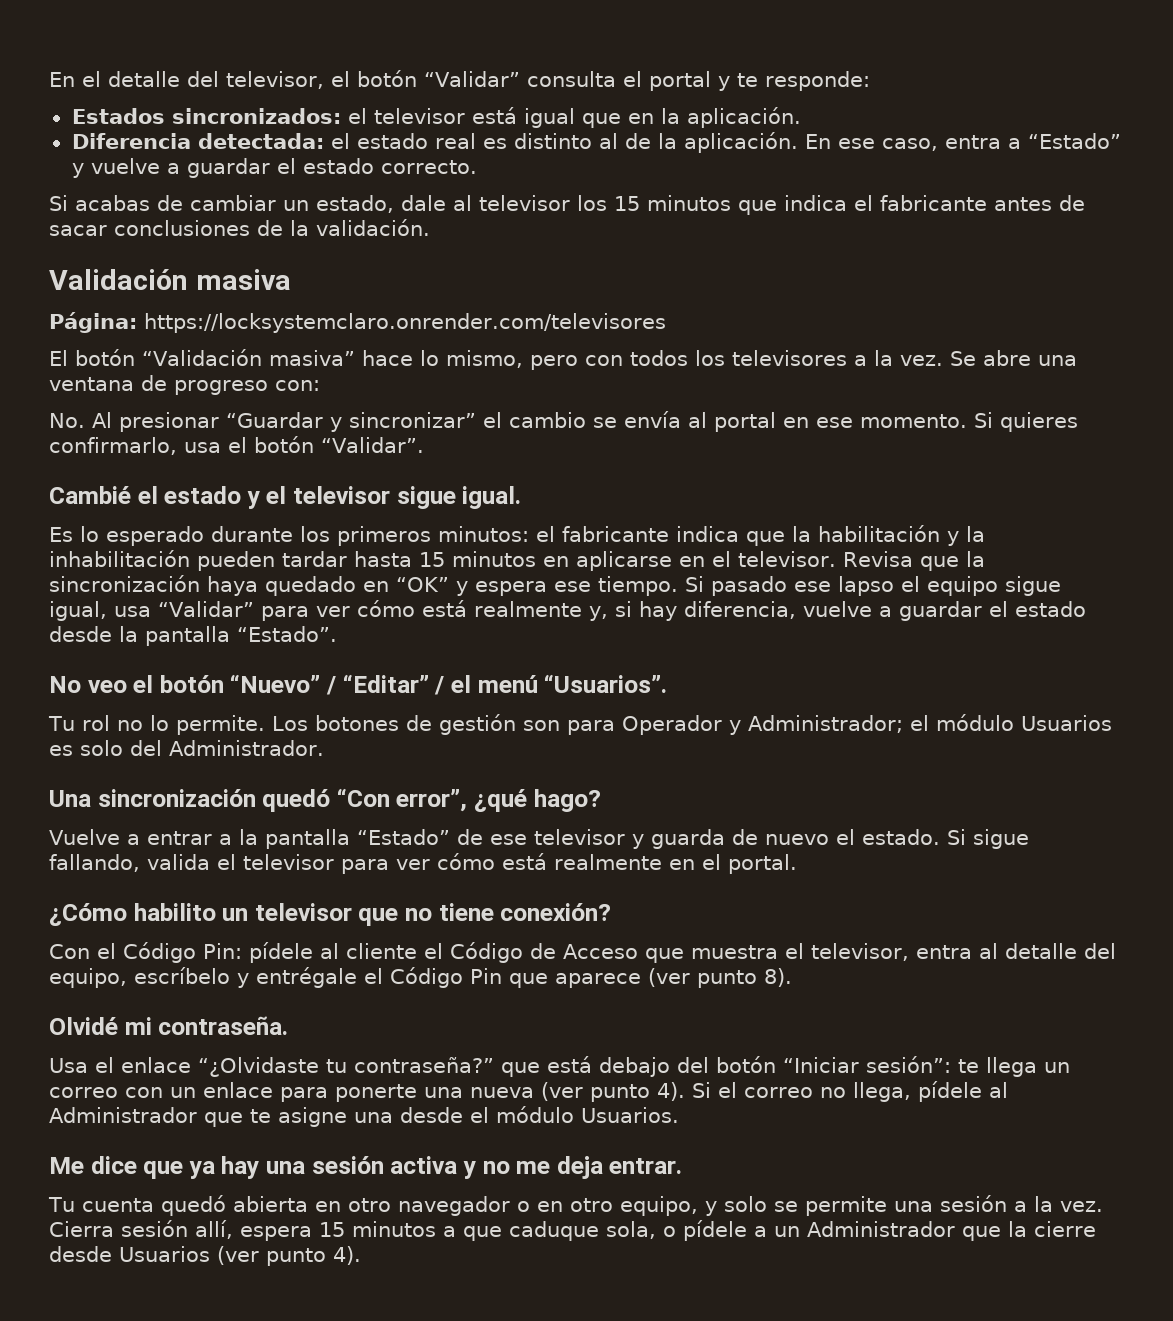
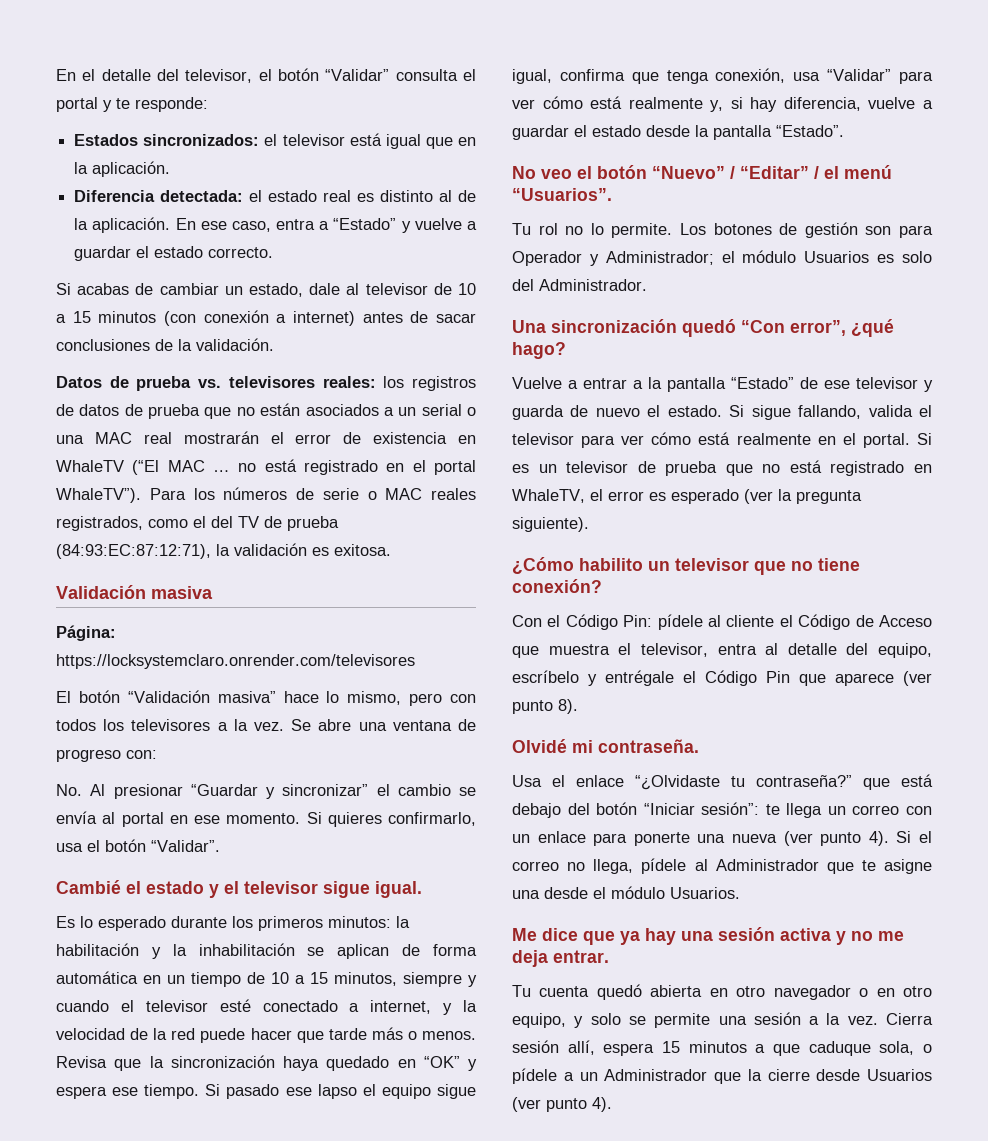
[577,195,987,215] los 15 minutos que indica el fabricante -> [433,283,476,295] [56,310,355,326] de 10 a 15 minutos (con conexión a internet)
(430, 227) none -> [56,376,477,391] [56,403,477,419] [56,431,476,444] [56,459,476,475] [56,487,476,503] [56,516,339,531] [56,543,391,559] // Datos de prueba vs. televisores reales: los registros de datos de prueba que no están asociados a un serial o una MAC real mostrarán el error de existencia en WhaleTV (“El MAC … no está registrado en el portal WhaleTV”). Para los números de serie o MAC reales registrados, como el del TV de prueba (84:93:EC:87:12:71), la validación es exitosa.
[536,526,785,546] el fabricante indica que -> (391, 922) none
[197,551,836,571] pueden tardar hasta 15 minutos en aplicarse en el televisor. -> [307,944,477,959] [56,971,477,987] [56,999,477,1015] [56,1027,477,1043] se aplican de forma automática en un tiempo de 10 a 15 minutos, siempre y cuando el televisor esté conectado a internet, y la velocidad de la red puede hacer que tarde más o menos.
(107, 611) none -> [559,68,786,84] confirma que tenga conexión,
(797, 864) none -> [916,433,932,445] [512,460,932,476] [512,489,862,504] [512,517,589,532] Si es un televisor de prueba que no está registrado en WhaleTV, el error es esperado (ver la pregunta siguiente).

